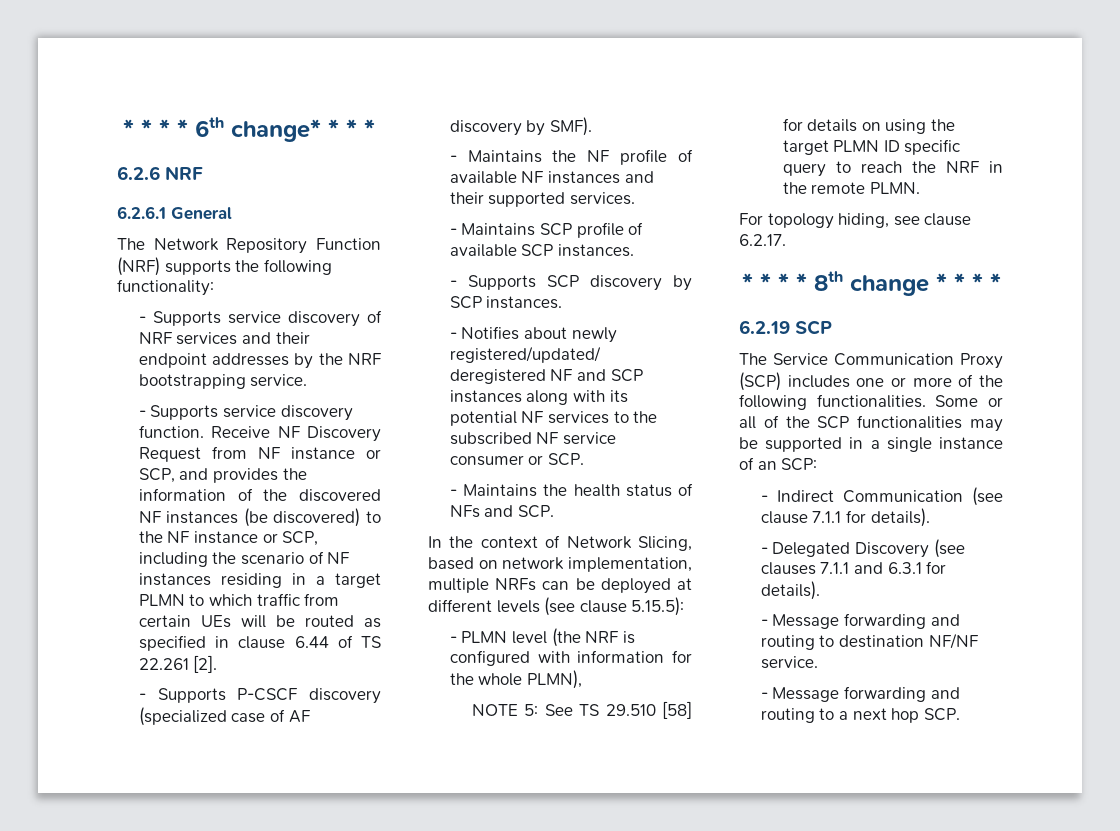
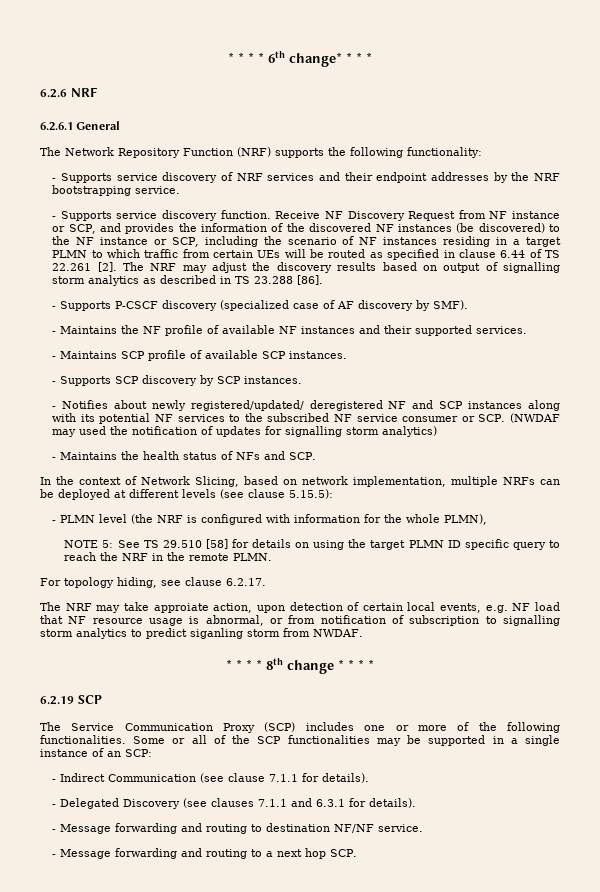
(218, 664) none -> [122,262,561,273] [52,275,324,286] The NRF may adjust the discovery results based on output of signalling storm analytics as described in TS 23.288 [86].
(584, 459) none -> [510,413,560,423] [52,426,438,437] (NWDAF may used the notification of updates for signalling storm analytics)
(786, 240) none -> [40,602,561,613] [40,615,560,626] [40,628,363,639] // The NRF may take approiate action, upon detection of certain local events, e.g. NF load that NF resource usage is abnormal, or from notification of subscription to signalling storm analytics to predict siganling storm from NWDAF.

